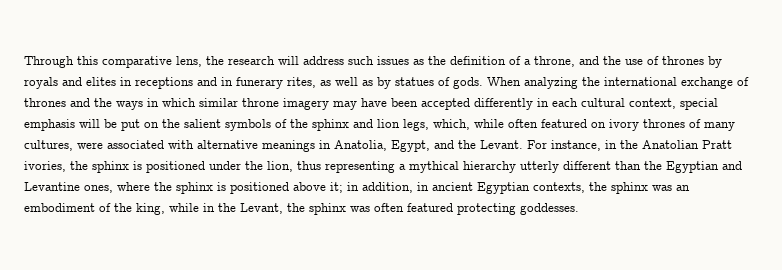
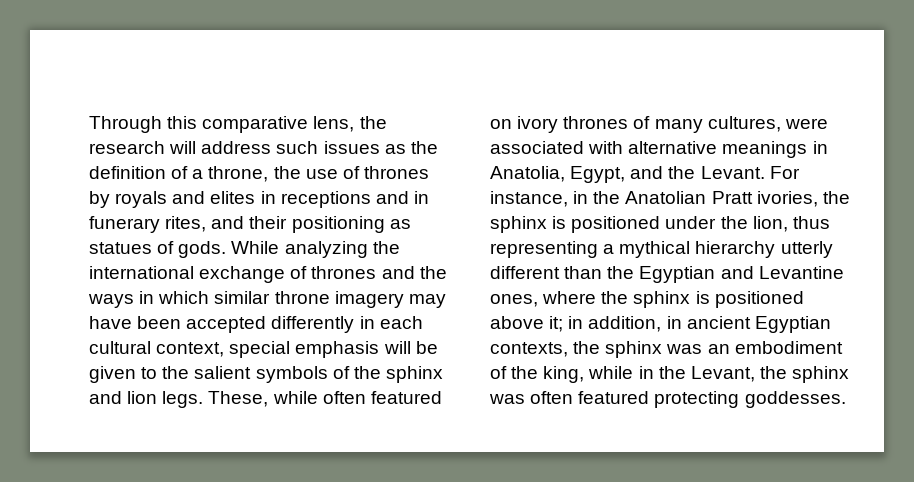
[579,56,599,65] and -> (269, 174) none
[320,77,391,89] as well as by -> [211,216,411,233] and their positioning as
[487,77,521,86] When -> [231,241,280,254] While
[121,119,159,131] put on -> [89,366,158,383] given to
[403,119,470,131] legs, which, -> [162,391,269,408] legs. These,

